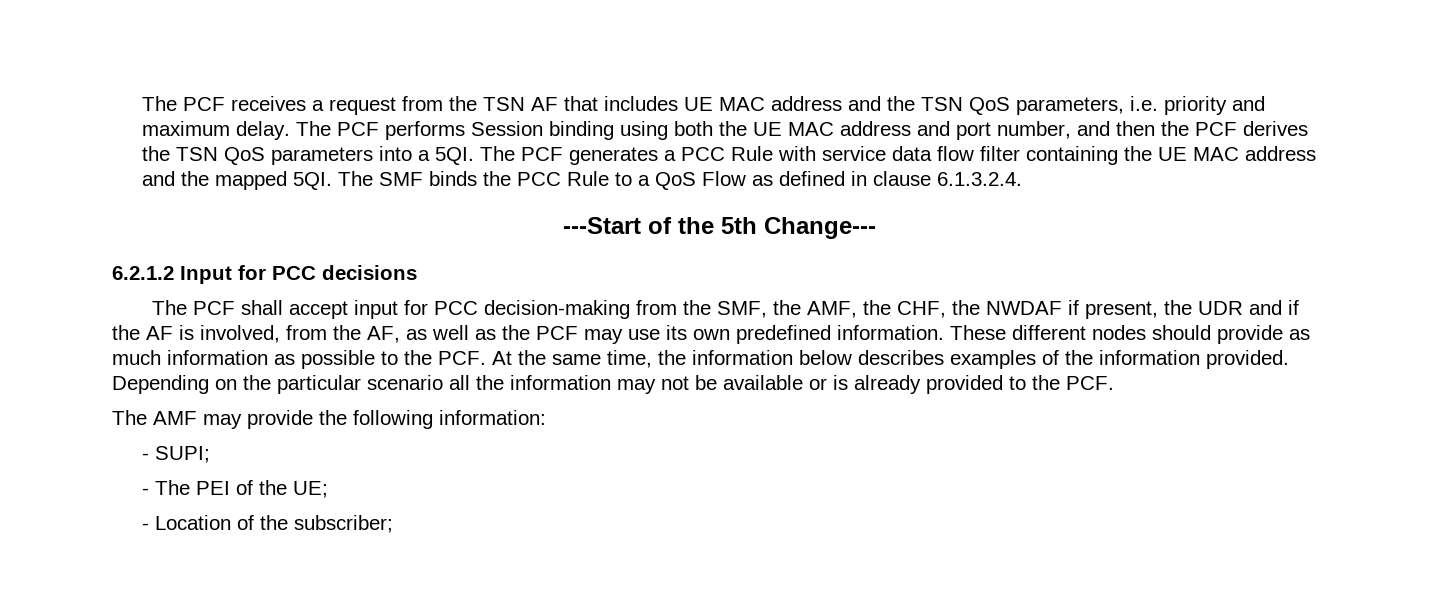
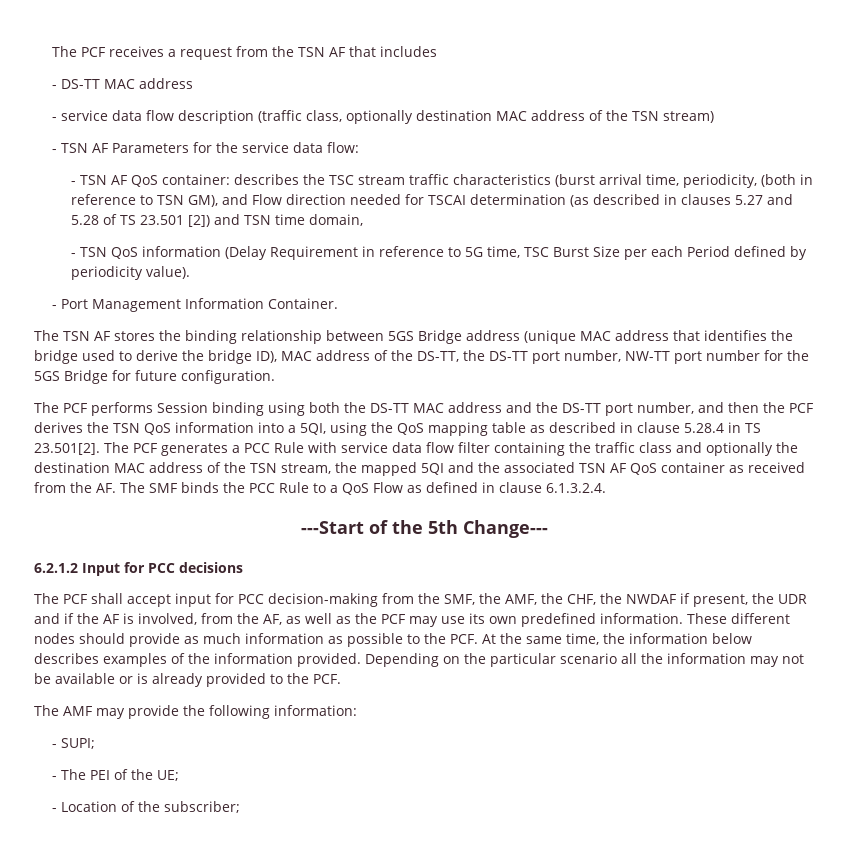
[684,96,1266,115] [142,121,291,140] UE MAC address and the TSN QoS parameters, i.e. priority and maximum delay. -> [52,78,194,89] [52,110,715,124] [52,142,360,153] [70,174,813,188] [70,194,793,207] [70,214,363,227] [70,246,807,260] [70,266,190,280] [52,298,339,312] [34,330,793,344] [34,350,809,364] [34,370,275,384] // - DS-TT MAC address // - service data flow description (traffic class, optionally destination MAC address of the TSN stream) // - TSN AF Parameters for the service data flow: // - TSN AF QoS container: describes the TSC stream traffic characteristics (burst arrival time, periodicity, (both in reference to TSN GM), and Flow direction needed for TSCAI determination (as described in clauses 5.27 and 5.28 of TS 23.501 [2]) and TSN time domain, // - TSN QoS information (Delay Requirement in reference to 5G time, TSC Burst Size per each Period defined by periodicity value). // - Port Management Information Container. // The TSN AF stores the binding relationship between 5GS Bridge address (unique MAC address that identifies the bridge used to derive the bridge ID), MAC address of the DS-TT, the DS-TT port number, NW-TT port number for the 5GS Bridge for future configuration. //
[753,121,951,136] UE MAC address and -> [370,402,601,413] DS-TT MAC address and the DS-TT
[271,147,374,165] parameters -> [175,422,254,433] information
[435,147,475,165] 5QI. -> [300,422,761,436] [34,443,100,455] 5QI, using the QoS mapping table as described in clause 5.28.4 in TS 23.501[2].
[1158,146,1317,161] [142,171,333,190] UE MAC address and the mapped 5QI. -> [595,442,798,456] [34,462,805,476] [34,482,116,493] traffic class and optionally the destination MAC address of the TSN stream, the mapped 5QI and the associated TSN AF QoS container as received from the AF.

